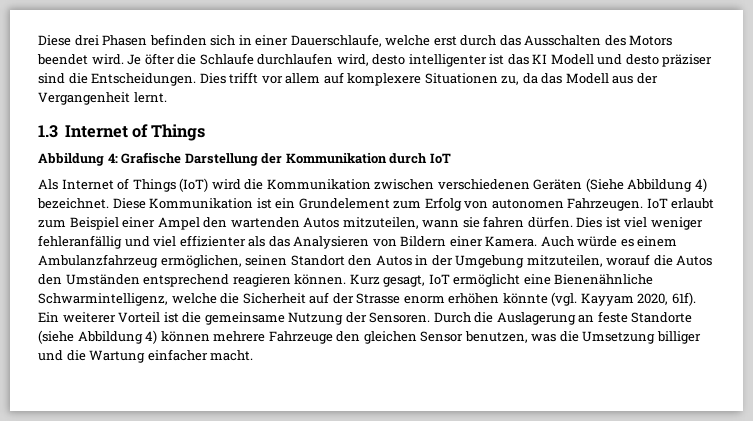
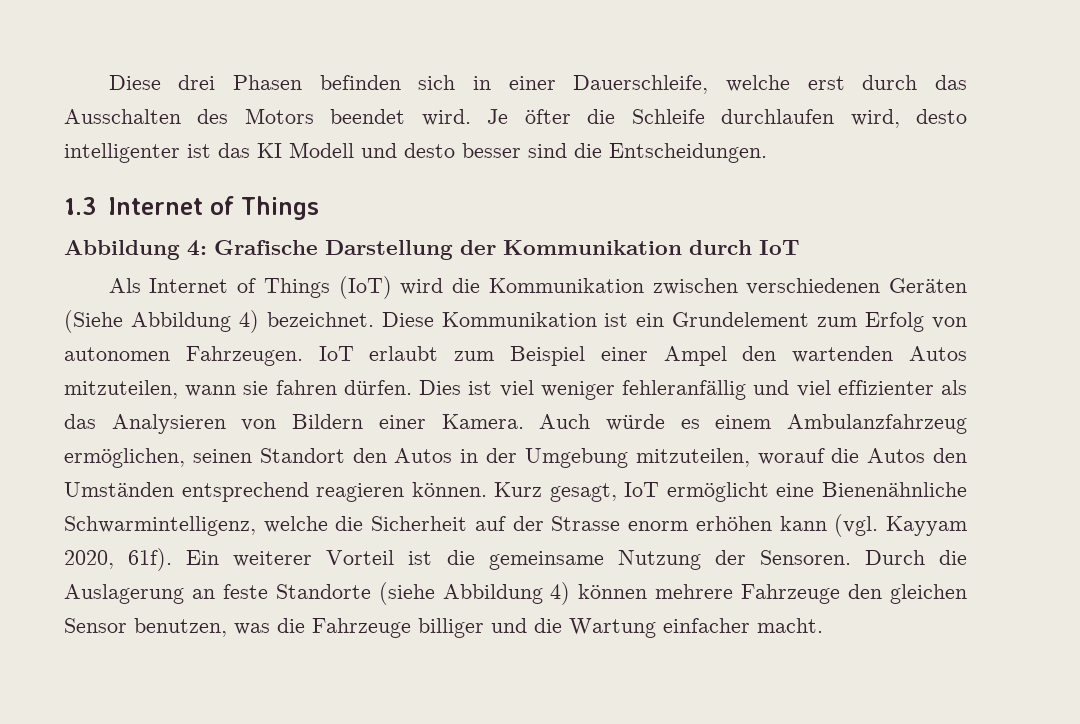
[290,34,382,47] Dauerschlaufe, -> [573,75,709,94] Dauerschleife,
[199,53,254,65] Schlaufe -> [631,109,705,124] Schleife
[662,54,713,67] präziser -> [462,143,521,158] besser
[199,72,658,86] [38,92,167,105] Dies trifft vor allem auf komplexere Situationen zu, da das Modell aus der Vergangenheit lernt. -> (767, 153) none
[502,293,548,304] könnte -> [779,516,827,531] kann
[582,331,656,344] Umsetzung -> [312,618,411,638] Fahrzeuge

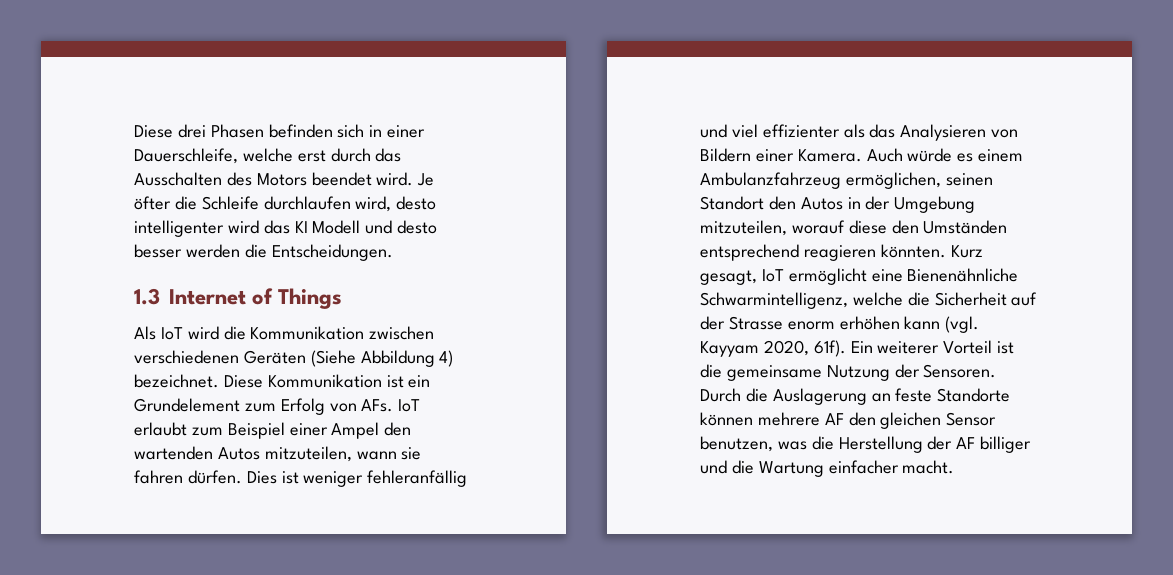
[187,144,211,158] ist -> [227,220,259,234] wird
[528,143,567,158] sind -> [185,244,240,258] werden
[64,240,800,260] [108,276,392,299] Abbildung 4: Grafische Darstellung der Kommunikation durch IoT // Als Internet of Things (IoT) -> [134,326,183,340] Als IoT
[64,346,303,366] autonomen Fahrzeugen. -> [361,399,394,412] AFs.
[499,380,534,397] viel -> (299, 477) none
[831,448,926,463] die Autos -> [848,220,887,234] diese
[411,482,487,497] können. -> [880,244,946,258] könnten.
[378,582,571,605] (siehe Abbildung 4) -> (1011, 395) none
[741,584,841,604] Fahrzeuge -> [824,413,844,425] AF
[312,618,411,638] Fahrzeuge -> [838,436,976,453] Herstellung der AF

